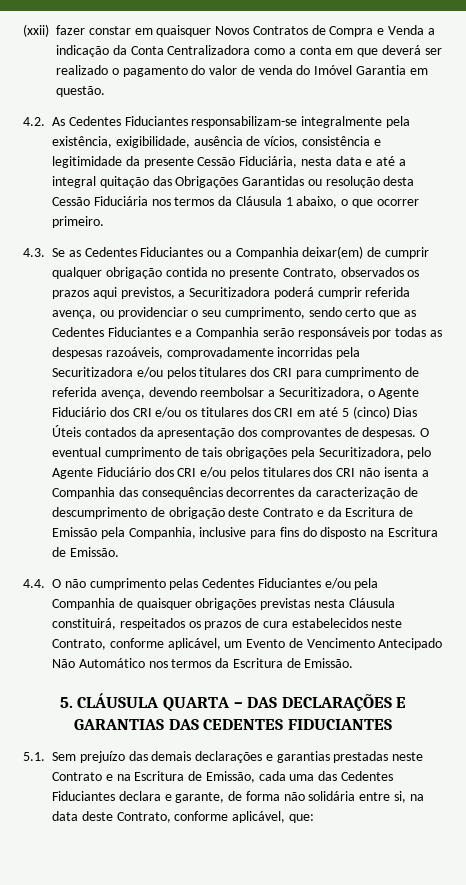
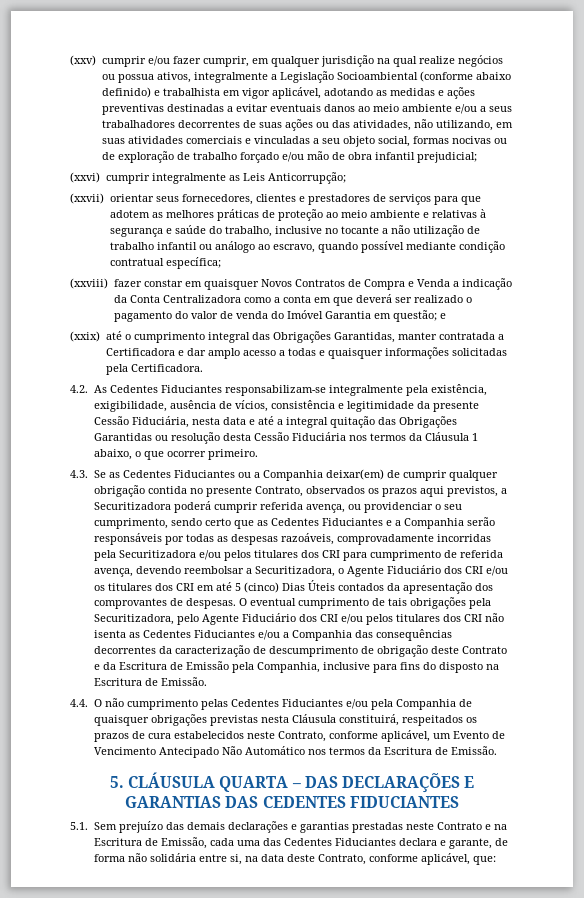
[23,24,49,37] (xxii) -> [70,55,503,67] [101,71,511,83] [101,87,475,99] [101,104,512,115] [101,119,513,131] [101,136,507,147] [101,151,477,163] [70,172,346,184] [70,193,481,205] [109,209,486,221] [109,225,480,237] [109,241,505,253] [109,257,221,269] [70,278,108,289] (xxv) cumprir e/ou fazer cumprir, em qualquer jurisdição na qual realize negócios ou possua ativos, integralmente a Legislação Socioambiental (conforme abaixo definido) e trabalhista em vigor aplicável, adotando as medidas e ações preventivas destinadas a evitar eventuais danos ao meio ambiente e/ou a seus trabalhadores decorrentes de suas ações ou das atividades, não utilizando, em suas atividades comerciais e vinculadas a seu objeto social, formas nocivas ou de exploração de trabalho forçado e/ou mão de obra infantil prejudicial; // (xxvi) cumprir integralmente as Leis Anticorrupção; // (xxvii) orientar seus fornecedores, clientes e prestadores de serviços para que adotem as melhores práticas de proteção ao meio ambiente e relativas à segurança e saúde do trabalho, inclusive no tocante a não utilização de trabalho infantil ou análogo ao escravo, quando possível mediante condição contratual específica; // (xxviii)
[56,86,105,97] questão. -> [392,310,446,322] [70,331,504,343] [105,347,507,359] [105,364,203,375] questão; e // (xxix) até o cumprimento integral das Obrigações Garantidas, manter contratada a Certificadora e dar amplo acesso a todas e quaisquer informações solicitadas pela Certificadora.
(418, 472) none -> [128,630,280,640] as Cedentes Fiduciantes e/ou

